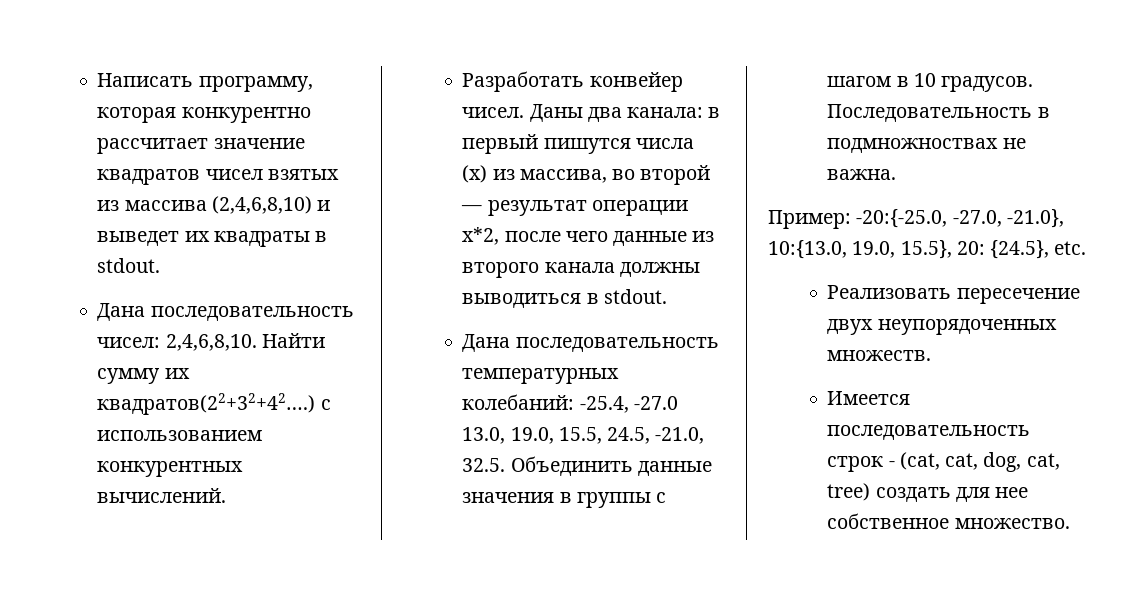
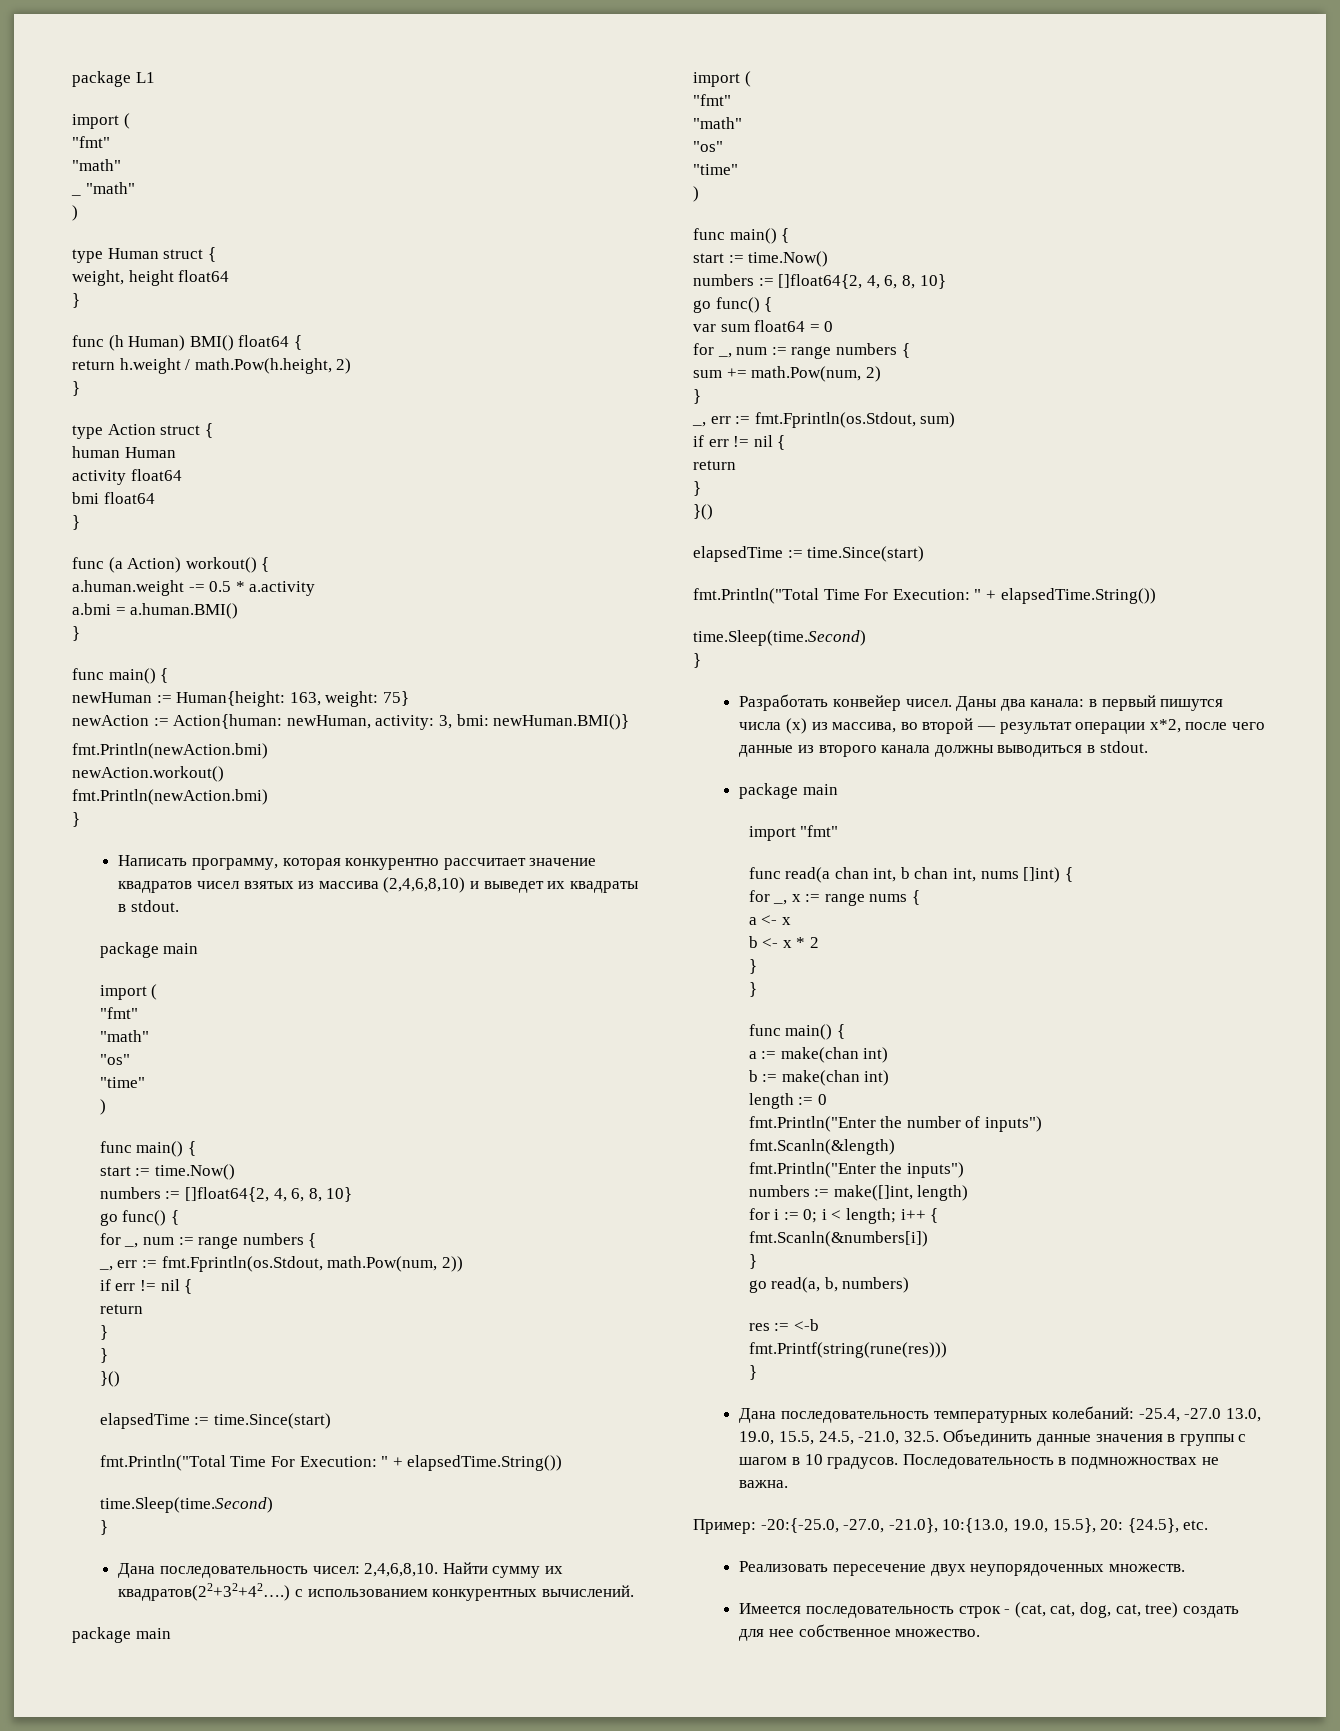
(97, 80) none -> [72,71,155,87] [72,113,130,129] [72,136,110,148] [72,159,121,171] [71,194,81,196] [85,182,135,194] [72,205,78,221] [72,247,216,263] [72,270,230,286] [72,293,80,308] [72,335,302,351] [72,358,352,374] [72,381,80,396] [72,423,213,439] [72,446,176,458] [72,469,182,485] [72,492,155,504] [72,515,80,530] [72,557,270,573] [72,580,316,596] [72,603,239,619] [72,626,80,641] [72,668,169,684] [72,691,409,707] [72,714,630,730] [72,743,268,759] [72,766,224,782] [72,789,268,805] [72,812,80,827] package L1 // import ( // "fmt" // "math" // _ "math" // ) // type Human struct { // weight, height float64 // } // func (h Human) BMI() float64 { // return h.weight / math.Pow(h.height, 2) // } // type Action struct { // human Human // activity float64 // bmi float64 // } // func (a Action) workout() { // a.human.weight -= 0.5 * a.activity // a.bmi = a.human.BMI() // } // func main() { // newHuman := Human{height: 163, weight: 75} // newAction := Action{human: newHuman, activity: 3, bmi: newHuman.BMI()} // fmt.Println(newAction.bmi) // newAction.workout() // fmt.Println(newAction.bmi) // } //
(161, 265) none -> [99,942,199,958] [99,984,158,1000] [99,1007,138,1019] [99,1030,149,1042] [99,1054,130,1065] [99,1077,145,1088] [99,1099,106,1115] [99,1141,196,1157] [99,1164,235,1180] [99,1187,353,1202] [99,1210,179,1226] [99,1233,317,1249] [98,1256,463,1272] [99,1279,193,1294] [99,1304,143,1314] [99,1325,108,1340] [99,1348,108,1363] [99,1371,120,1387] [99,1413,331,1429] [99,1455,563,1471] [99,1497,273,1513] [99,1520,108,1535] // package main // import ( // "fmt" // "math" // "os" // "time" // ) // func main() { // start := time.Now() // numbers := []float64{2, 4, 6, 8, 10} // go func() { // for _, num := range numbers { // _, err := fmt.Fprintln(os.Stdout, math.Pow(num, 2)) // if err != nil { // return // } // } // }() // elapsedTime := time.Since(start) // fmt.Println("Total Time For Execution: " + elapsedTime.String()) // time.Sleep(time.Second) // }
(227, 495) none -> [72,1627,171,1643] [693,71,751,87] [693,94,731,106] [693,117,742,129] [693,141,723,152] [693,164,738,175] [693,186,699,202] [693,228,790,244] [693,251,829,267] [693,274,946,289] [693,297,773,313] [693,320,834,332] [693,343,910,359] [693,366,881,382] [693,389,701,404] [692,412,956,428] [693,435,786,450] [693,460,736,470] [693,481,701,496] [693,504,713,520] [693,546,925,562] [693,588,1156,604] [693,630,866,646] [693,653,701,668] // package main // import ( // "fmt" // "math" // "os" // "time" // ) // func main() { // start := time.Now() // numbers := []float64{2, 4, 6, 8, 10} // go func() { // var sum float64 = 0 // for _, num := range numbers { // sum += math.Pow(num, 2) // } // _, err := fmt.Fprintln(os.Stdout, sum) // if err != nil { // return // } // }() // elapsedTime := time.Since(start) // fmt.Println("Total Time For Execution: " + elapsedTime.String()) // time.Sleep(time.Second) // }
(667, 296) none -> [739,783,839,799] [748,825,839,841] [748,867,1073,883] [748,890,921,906] [748,915,791,925] [748,936,819,948] [748,959,757,974] [748,982,757,997] [748,1024,845,1040] [748,1047,889,1063] [748,1070,890,1086] [748,1093,827,1109] [748,1116,1042,1132] [748,1139,895,1155] [748,1162,964,1178] [748,1185,969,1201] [748,1208,939,1224] [748,1231,928,1247] [748,1254,757,1269] [748,1277,910,1293] [748,1319,819,1331] [748,1342,947,1358] [748,1365,757,1380] // package main // import "fmt" // func read(a chan int, b chan int, nums []int) { // for _, x := range nums { // a <- x // b <- x * 2 // } // } // func main() { // a := make(chan int) // b := make(chan int) // length := 0 // fmt.Println("Enter the number of inputs") // fmt.Scanln(&length) // fmt.Println("Enter the inputs") // numbers := make([]int, length) // for i := 0; i < length; i++ { // fmt.Scanln(&numbers[i]) // } // go read(a, b, numbers) // res := <-b // fmt.Printf(string(rune(res))) // }

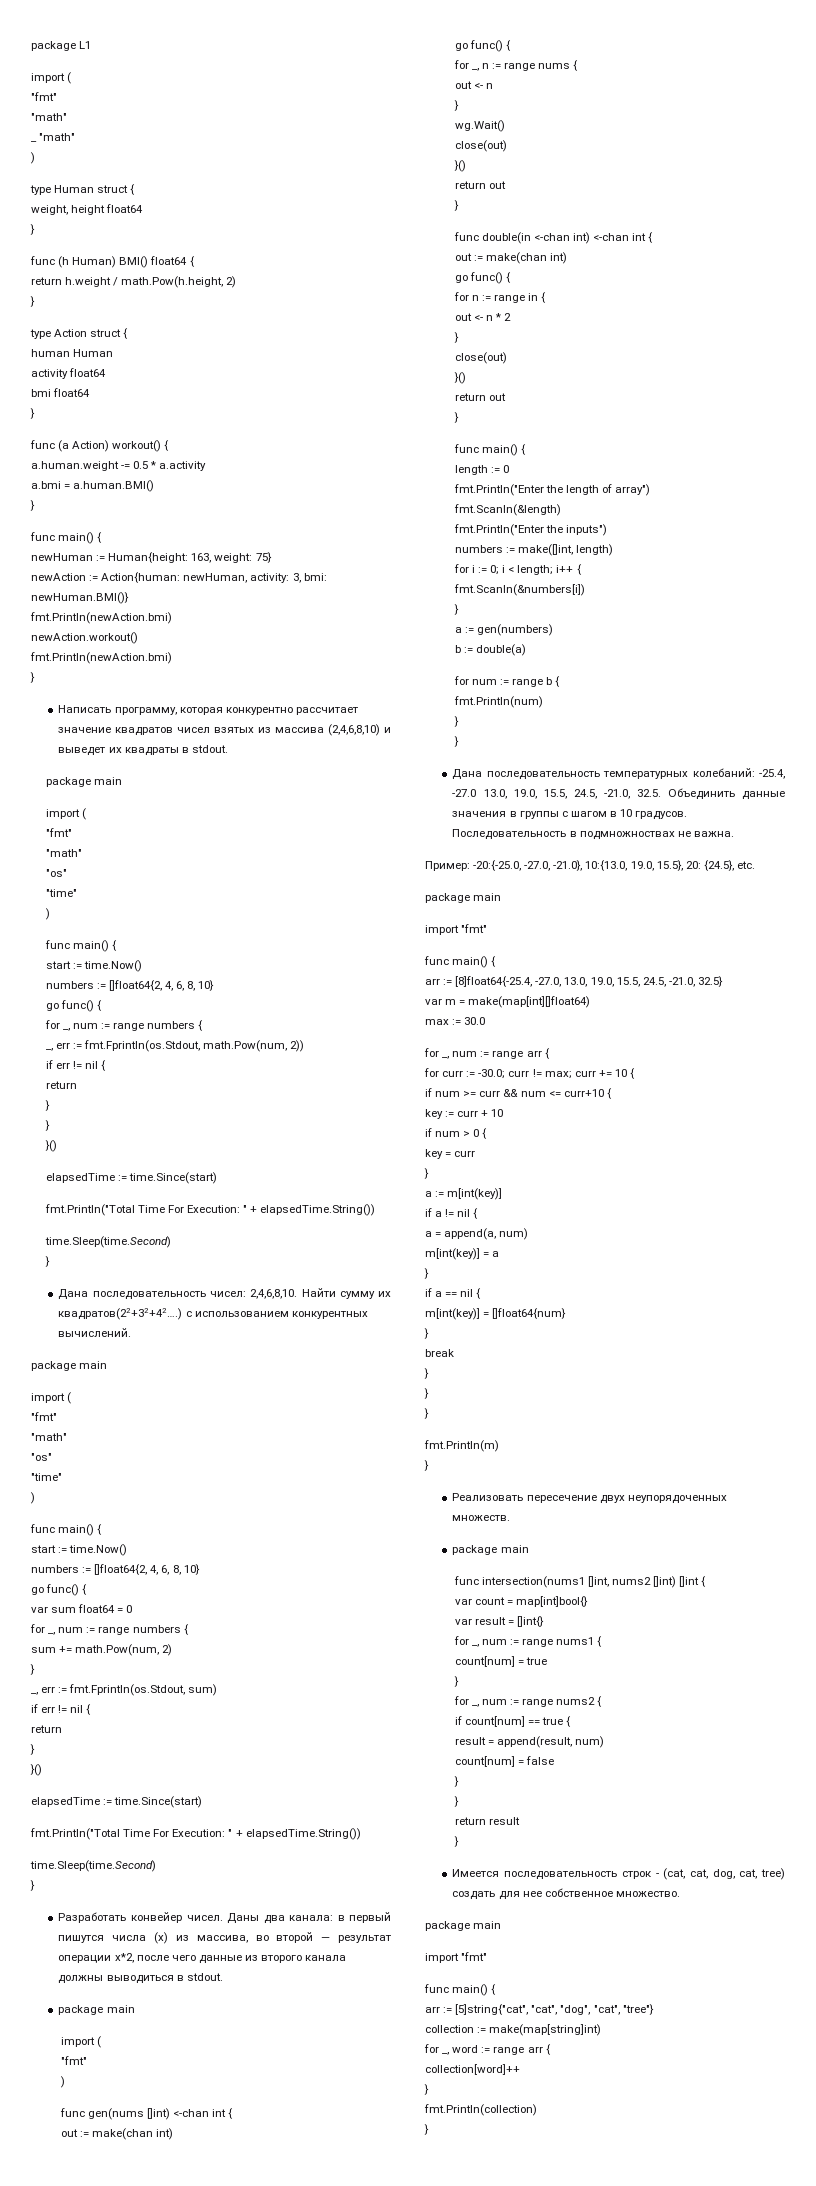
[800,825,839,837] [748,867,1073,883] [748,890,801,905] "fmt" // func read(a chan int, b chan int, nums []int) { // for _, x -> [96,2036,101,2048] [60,2056,87,2065] [59,2076,65,2088] [59,2108,234,2120] [60,2128,173,2140] [454,40,511,52] [453,60,489,71] ( // "fmt" // ) // func gen(nums []int) <-chan int { // out := make(chan int) // go func() { // for _, n
[748,915,791,925] [748,936,792,948] a <- x // b <- x -> [454,81,493,89] [453,100,459,111] [454,120,505,132] [454,140,507,152] [453,160,466,172] [454,181,506,189] [453,200,459,211] [453,232,654,244] [454,252,567,264] [454,272,511,284] [453,292,547,303] [454,313,493,321] out <- n // } // wg.Wait() // close(out) // }() // return out // } // func double(in <-chan int) <-chan int { // out := make(chan int) // go func() { // for n := range in { // out <- n
[748,982,757,997] [748,1024,845,1040] [748,1047,889,1063] [748,1070,890,1086] // } // func main() { // a := make(chan int) // b := make(chan int) -> [454,352,507,364] [453,372,466,384] [454,393,506,401] [453,412,459,423] [453,444,526,456] // close(out) // }() // return out // } // func main() {
[906,1116,1042,1132] number of inputs") -> [565,484,651,496] length of array")
[748,1277,910,1293] [748,1319,819,1331] [748,1342,947,1358] go read(a, b, numbers) // res := <-b // fmt.Printf(string(rune(res))) -> [454,624,553,636] [454,644,526,656] [453,676,561,687] [453,696,543,708] [453,716,459,727] a := gen(numbers) // b := double(a) // for num := range b { // fmt.Println(num) // }
(1209, 1525) none -> [425,893,502,903] [425,924,488,935] [424,956,497,968] [425,976,723,987] [425,996,591,1008] [425,1017,486,1025] [424,1048,550,1059] [424,1068,636,1079] [425,1088,612,1099] [425,1109,504,1119] [425,1128,488,1139] [425,1149,476,1159] [424,1168,429,1179] [425,1188,503,1200] [425,1208,479,1219] [425,1228,529,1240] [425,1248,500,1260] [424,1268,429,1279] [425,1288,482,1299] [425,1308,567,1320] [424,1328,429,1339] [425,1349,454,1357] [424,1368,429,1379] [424,1388,429,1399] [424,1408,429,1419] [424,1440,499,1452] [424,1460,429,1471] // package main // import "fmt" // func main() { // arr := [8]float64{-25.4, -27.0, 13.0, 19.0, 15.5, 24.5, -21.0, 32.5} // var m = make(map[int][]float64) // max := 30.0 // for _, num := range arr { // for curr := -30.0; curr != max; curr += 10 { // if num >= curr && num <= curr+10 { // key := curr + 10 // if num > 0 { // key = curr // } // a := m[int(key)] // if a != nil { // a = append(a, num) // m[int(key)] = a // } // if a == nil { // m[int(key)] = []float64{num} // } // break // } // } // } // fmt.Println(m) // }
(1185, 1568) none -> [452,1545,529,1555] [453,1576,707,1588] [454,1596,588,1607] [454,1616,544,1627] [453,1636,603,1647] [454,1656,547,1667] [453,1676,459,1687] [453,1696,603,1707] [454,1716,572,1727] [454,1736,604,1748] [454,1756,554,1767] [453,1776,459,1787] [453,1796,459,1807] [454,1817,520,1825] [453,1836,459,1847] // package main // func intersection(nums1 []int, nums2 []int) []int { // var count = map[int]bool{} // var result = []int{} // for _, num := range nums1 { // count[num] = true // } // for _, num := range nums2 { // if count[num] == true { // result = append(result, num) // count[num] = false // } // } // return result // }
(981, 1633) none -> [425,1921,502,1931] [425,1952,488,1963] [424,1984,497,1996] [425,2004,654,2015] [425,2024,602,2036] [424,2044,551,2055] [425,2064,520,2075] [424,2084,429,2095] [424,2104,537,2116] [424,2124,429,2135] // package main // import "fmt" // func main() { // arr := [5]string{"cat", "cat", "dog", "cat", "tree"} // collection := make(map[string]int) // for _, word := range arr { // collection[word]++ // } // fmt.Println(collection) // }

